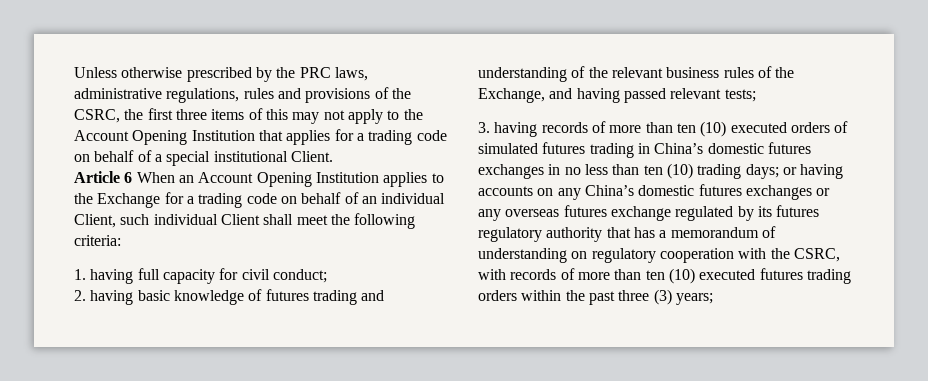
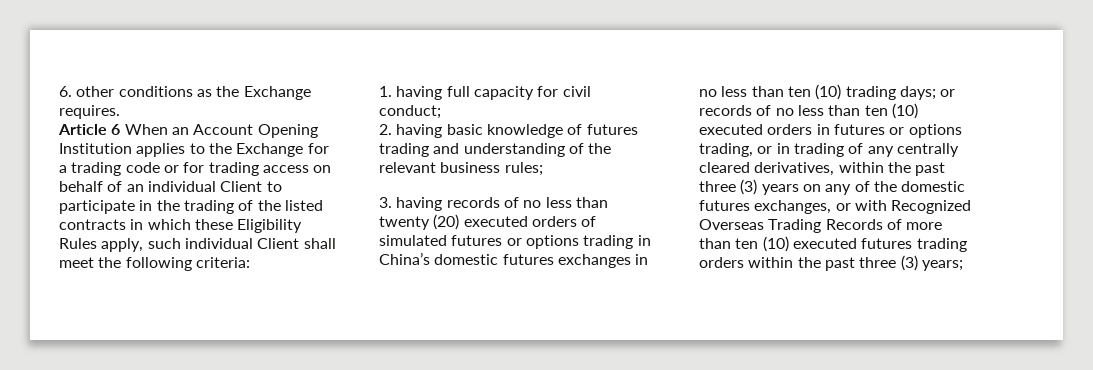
[74,67,368,82] [74,87,411,103] [74,108,423,124] [74,129,447,145] [74,150,333,166] Unless otherwise prescribed by the PRC laws, administrative regulations, rules and provisions of the CSRC, the first three items of this may not apply to the Account Opening Institution that applies for a trading code on behalf of a special institutional Client. -> [59,86,311,100] [59,105,120,119] 6. other conditions as the Exchange requires.
(277, 198) none -> [163,162,309,176] or for trading access
[74,214,116,228] Client, -> [220,181,282,192] [59,200,323,214] [59,219,303,233] [59,238,144,252] Client to participate in the trading of the listed contracts in which these Eligibility Rules apply,
[723,66,795,78] [478,88,756,103] rules of the Exchange, and having passed relevant tests; -> [504,162,543,176] rules;
[609,121,727,137] more than ten (10) -> [523,197,608,208] [379,214,460,230] no less than twenty (20)
(586, 148) none -> [506,235,579,249] or options
[800,164,844,179] [478,184,831,200] [478,205,820,221] [478,226,776,242] [478,248,840,263] [478,269,557,280] having accounts on any China’s domestic futures exchanges or any overseas futures exchange regulated by its futures regulatory authority that has a memorandum of understanding on regulatory cooperation with the CSRC, with records -> [699,103,918,119] [699,124,962,138] [699,143,959,157] [699,162,946,176] [699,179,966,195] [699,200,972,214] [699,219,883,233] records of no less than ten (10) executed orders in futures or options trading, or in trading of any centrally cleared derivatives, within the past three (3) years on any of the domestic futures exchanges, or with Recognized Overseas Trading Records

